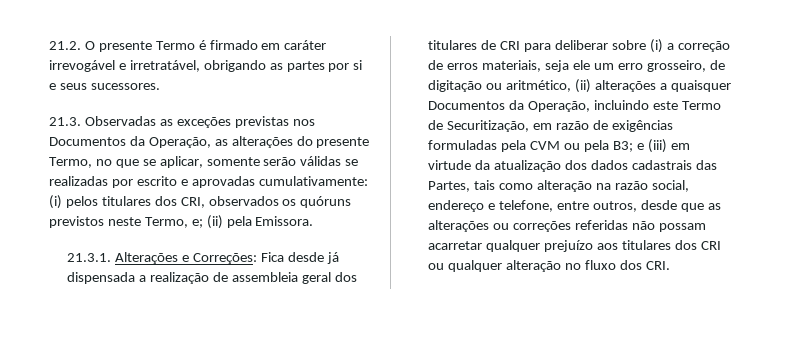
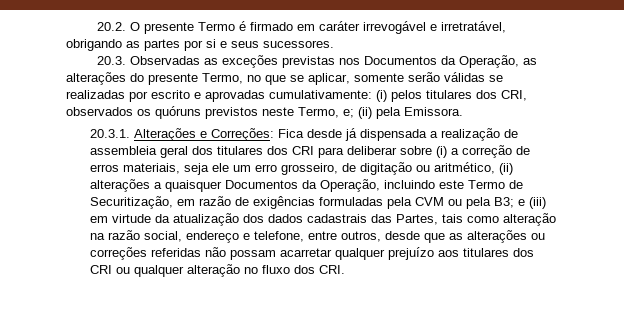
[49,41,81,50] 21.2. -> [96,22,126,31] 20.2.
[49,117,81,126] 21.3. -> [96,56,126,65] 20.3.
[67,253,112,262] 21.3.1. -> [89,129,130,138] 20.3.1.
[481,40,497,50] de -> [266,146,288,155] dos

